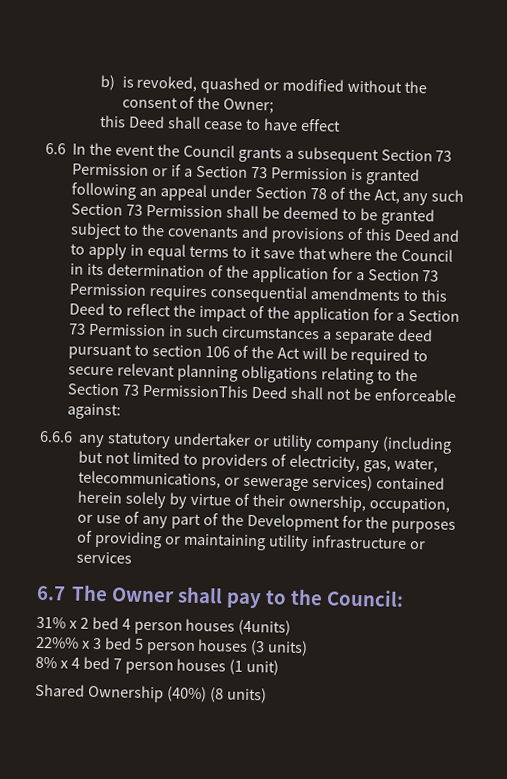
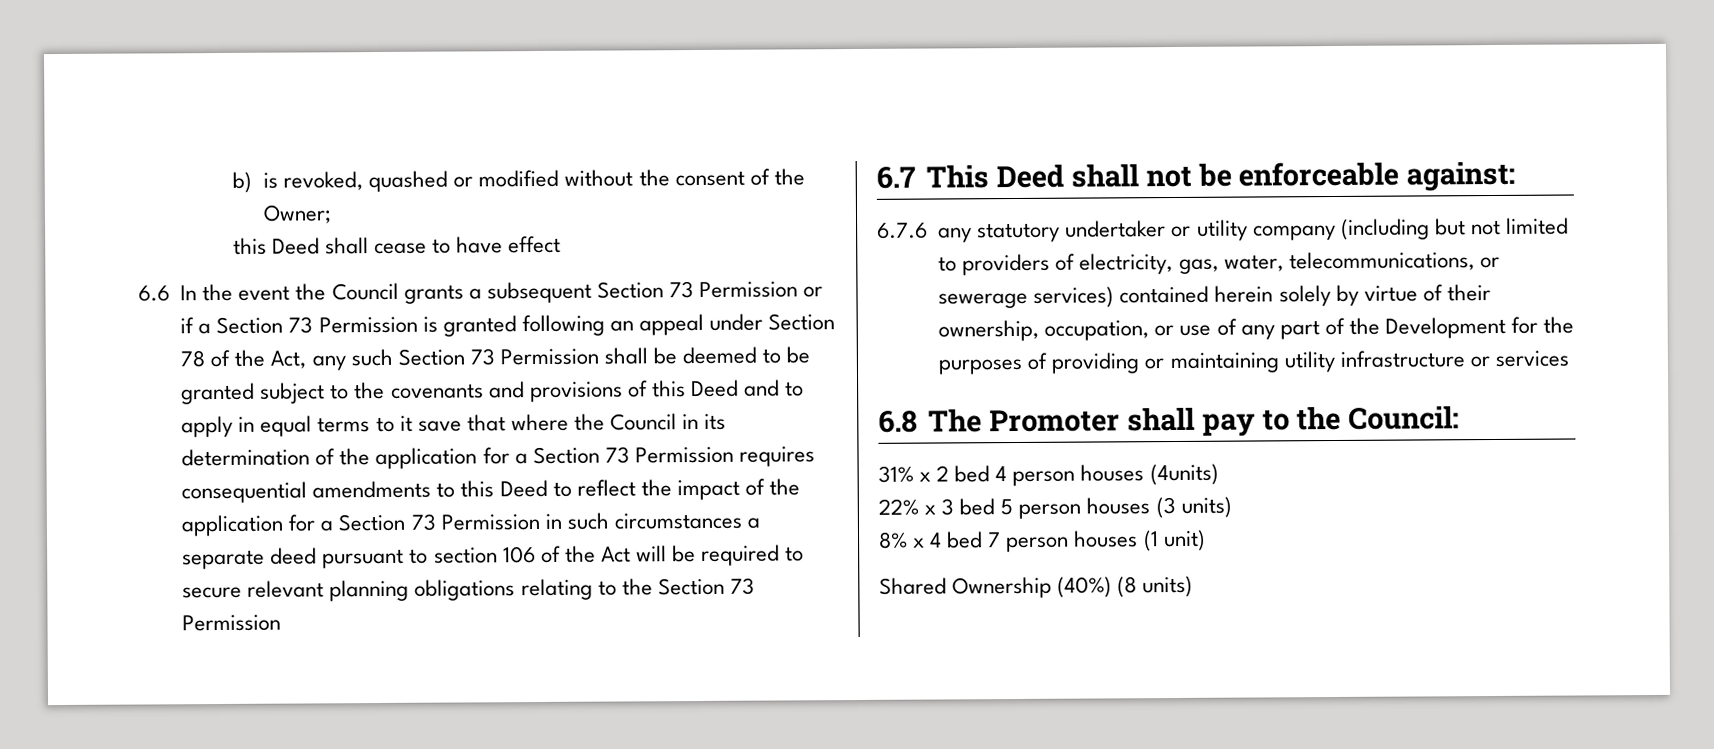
[142,383,250,398] PermissionThis -> [182,614,282,632] [876,164,990,189] Permission // 6.7 This
[39,430,73,443] 6.6.6 -> [877,222,928,239] 6.7.6
[36,584,176,603] 6.7 The Owner -> [878,408,1121,433] 6.8 The Promoter
[35,636,79,649] 22%% -> [878,498,919,515] 22%

